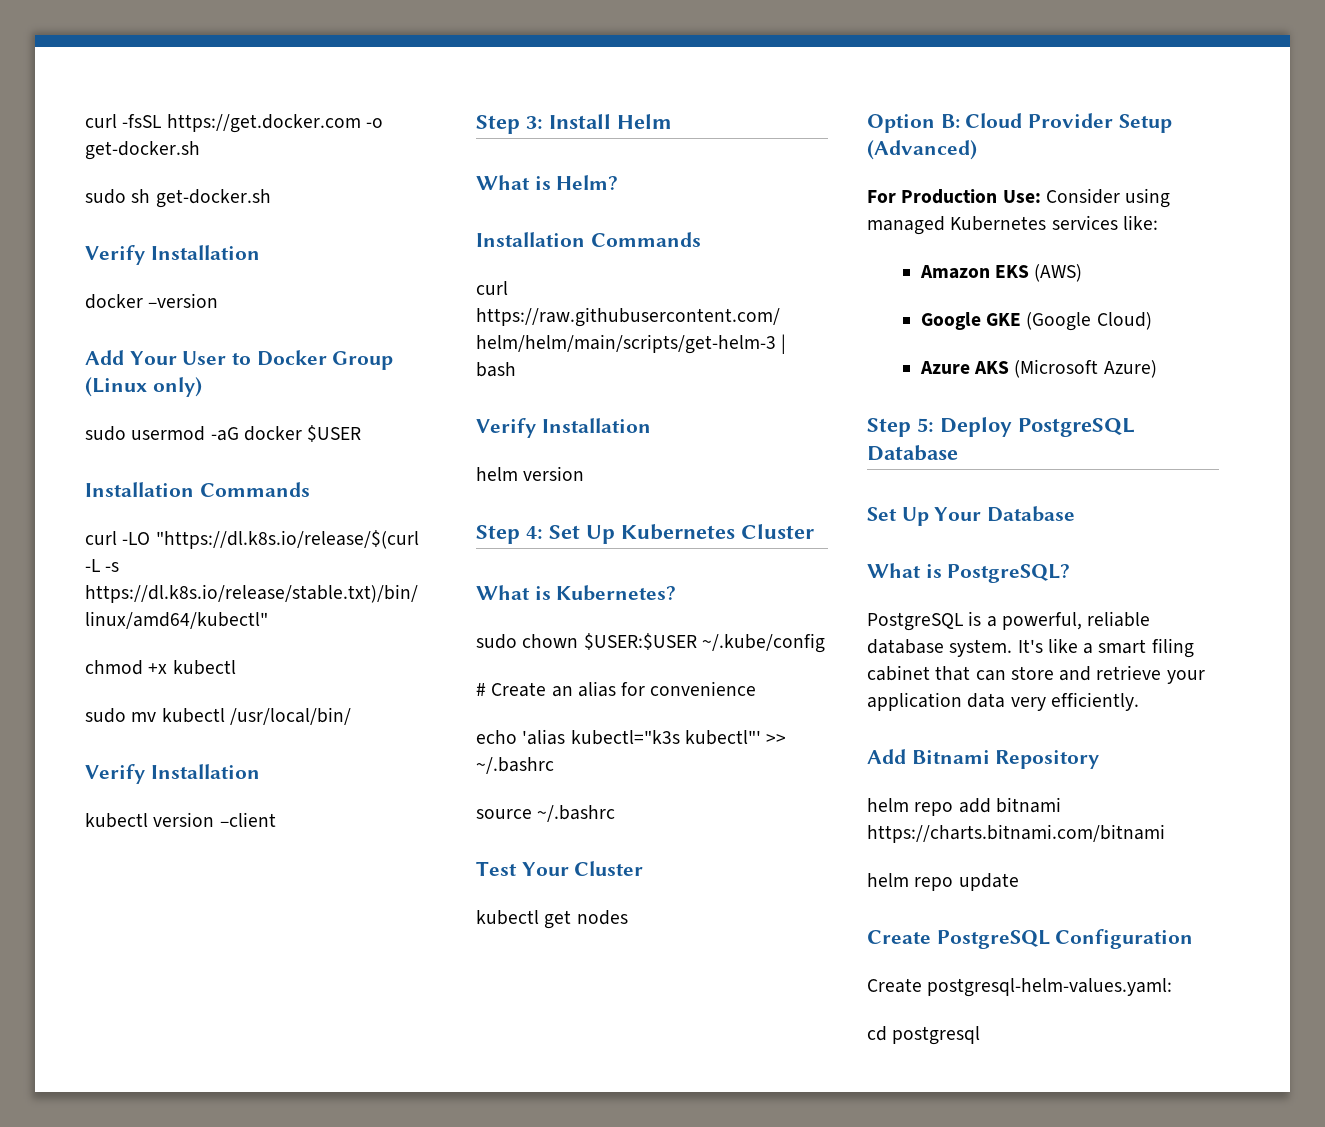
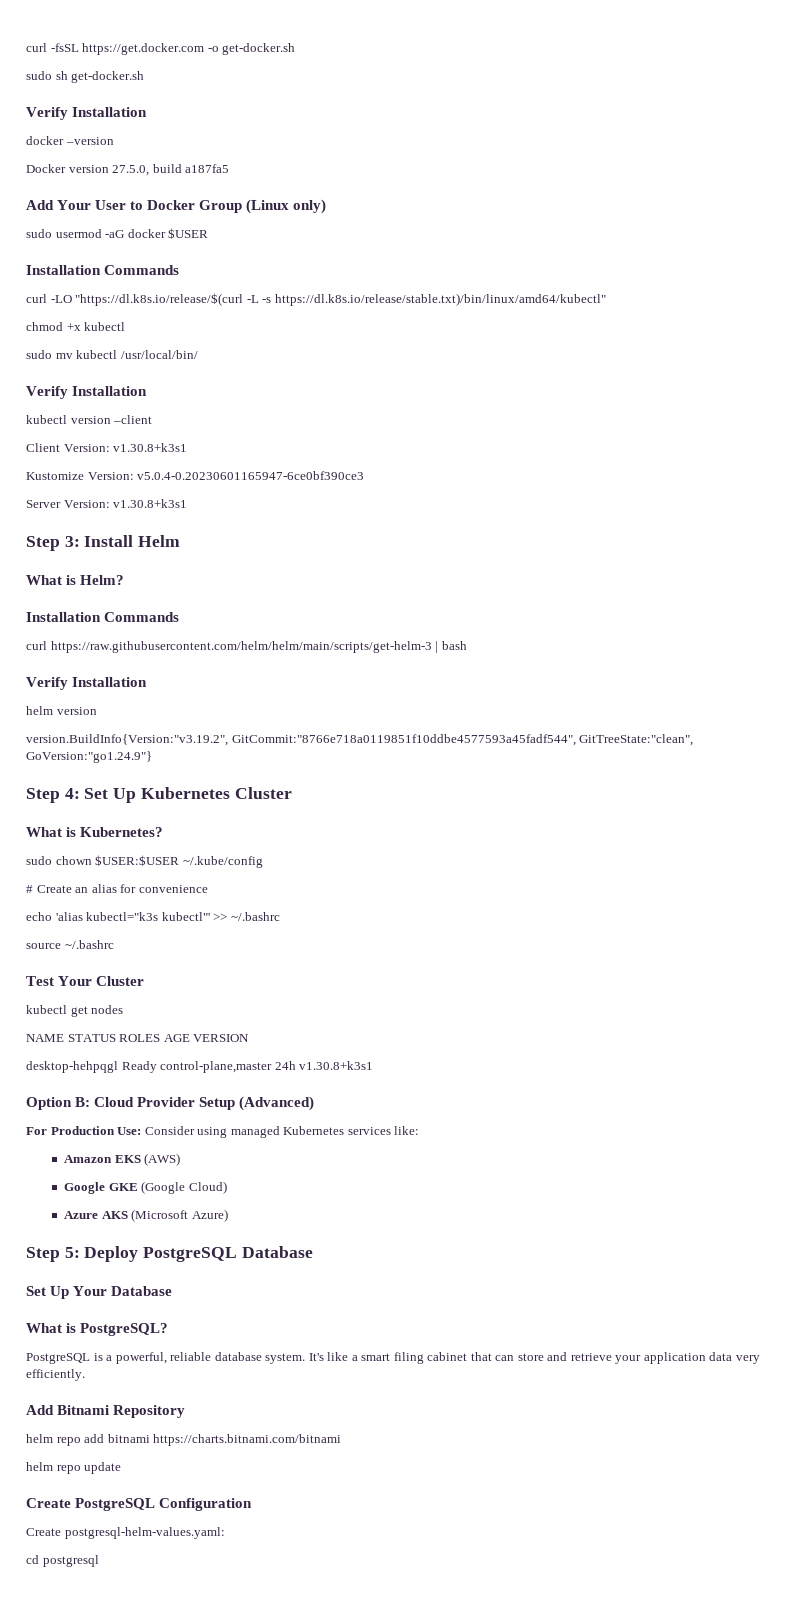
(219, 300) none -> [26,164,230,176] // Docker version 27.5.0, build a187fa5
(276, 819) none -> [26,443,188,452] [26,471,365,480] [26,499,188,508] // Client Version: v1.30.8+k3s1 // Kustomize Version: v5.0.4-0.20230601165947-6ce0bf390ce3 // Server Version: v1.30.8+k3s1
(585, 473) none -> [26,734,694,746] [26,751,152,763] // version.BuildInfo{Version:"v3.19.2", GitCommit:"8766e718a0119851f10ddbe4577593a45fadf544", GitTreeState:"clean", GoVersion:"go1.24.9"}
(628, 917) none -> [26,1034,250,1042] [26,1061,374,1073] // NAME STATUS ROLES AGE VERSION // desktop-hehpqgl Ready control-plane,master 24h v1.30.8+k3s1

